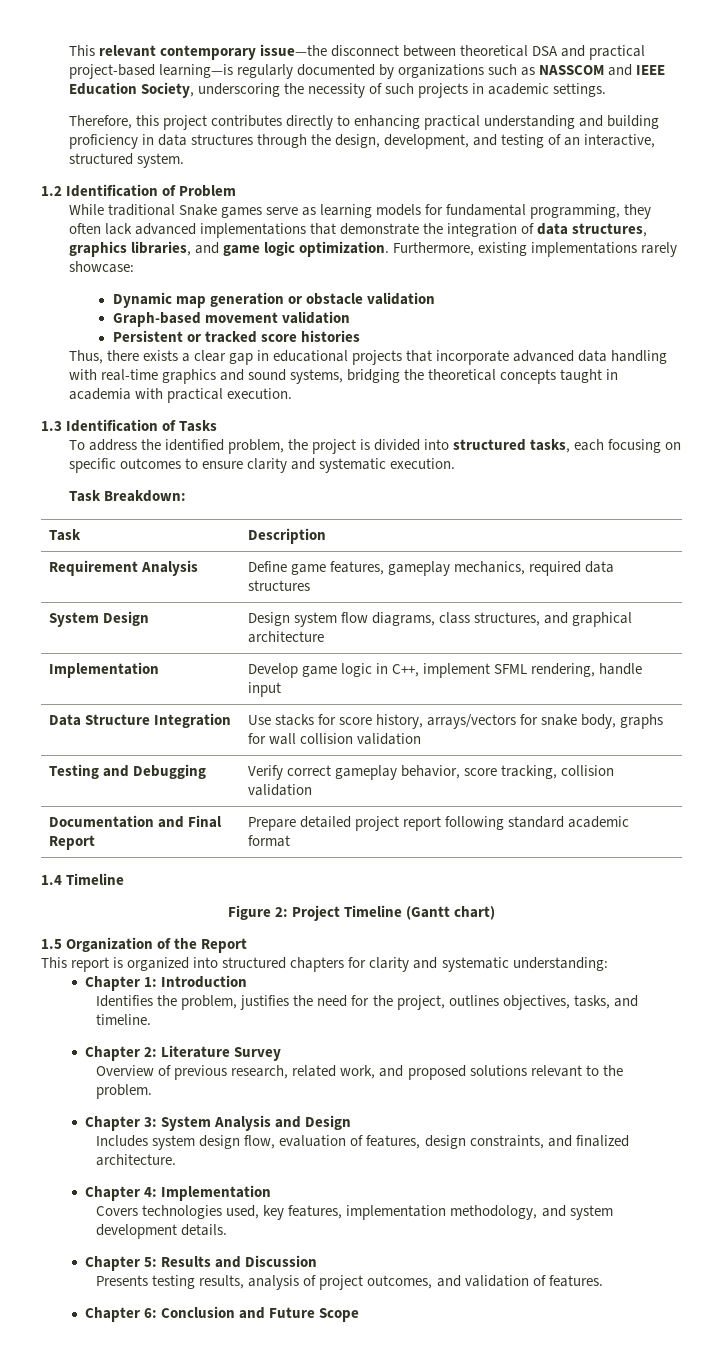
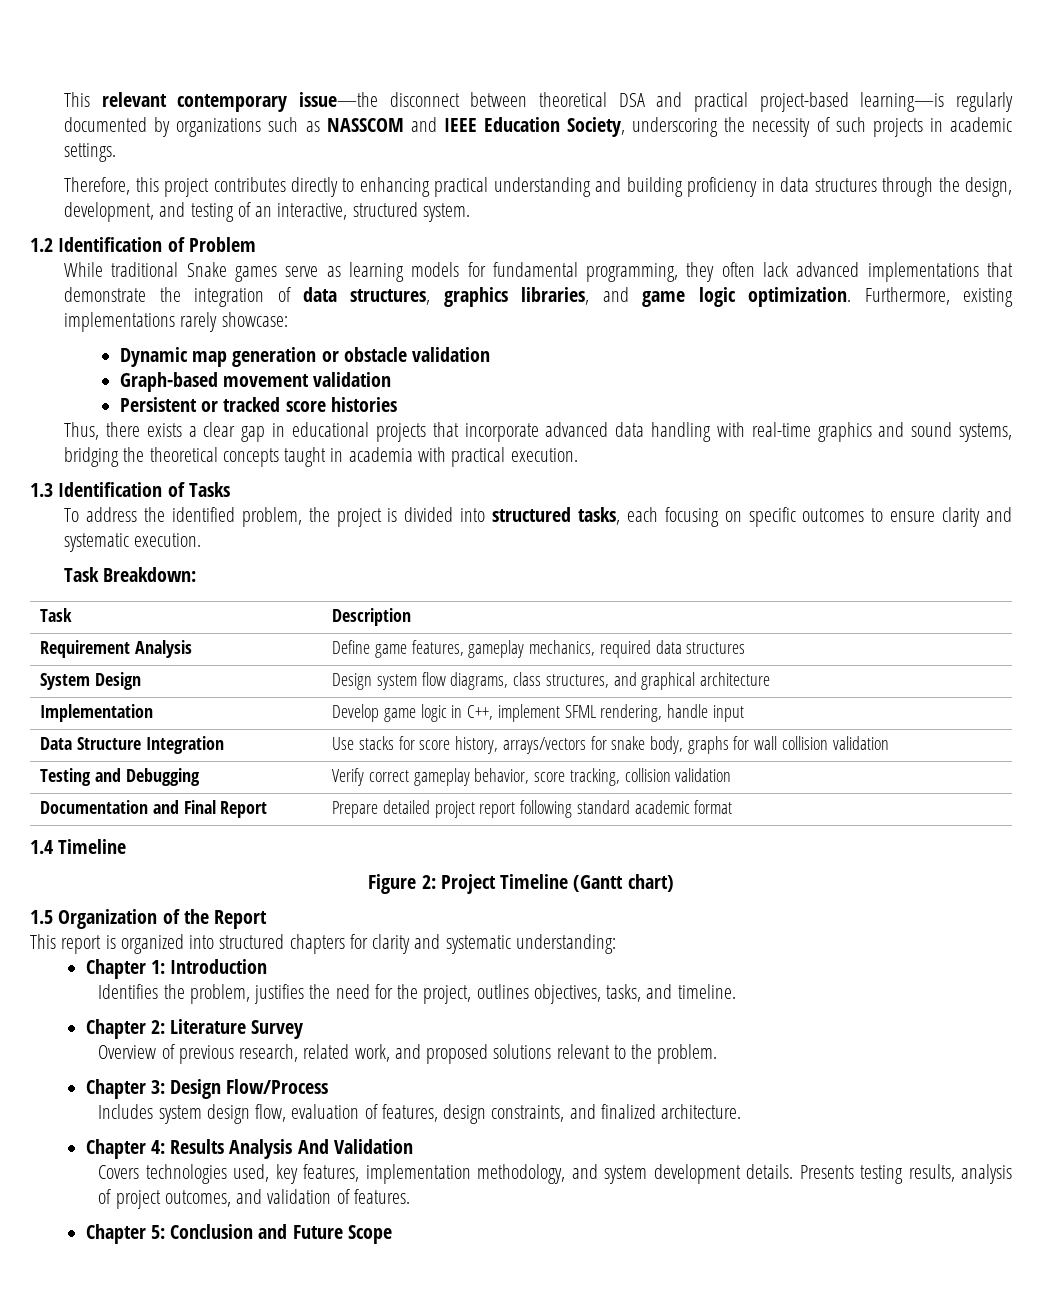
[161,1115,352,1131] System Analysis and Design -> [170,1079,329,1099] Design Flow/Process
[161,1185,272,1201] Implementation -> [170,1139,413,1159] Results Analysis And Validation
[85,1255,318,1271] // Chapter 5: Results and Discussion // -> (794, 1171) none
[144,1308,158,1318] 6: -> [150,1225,165,1239] 5:

